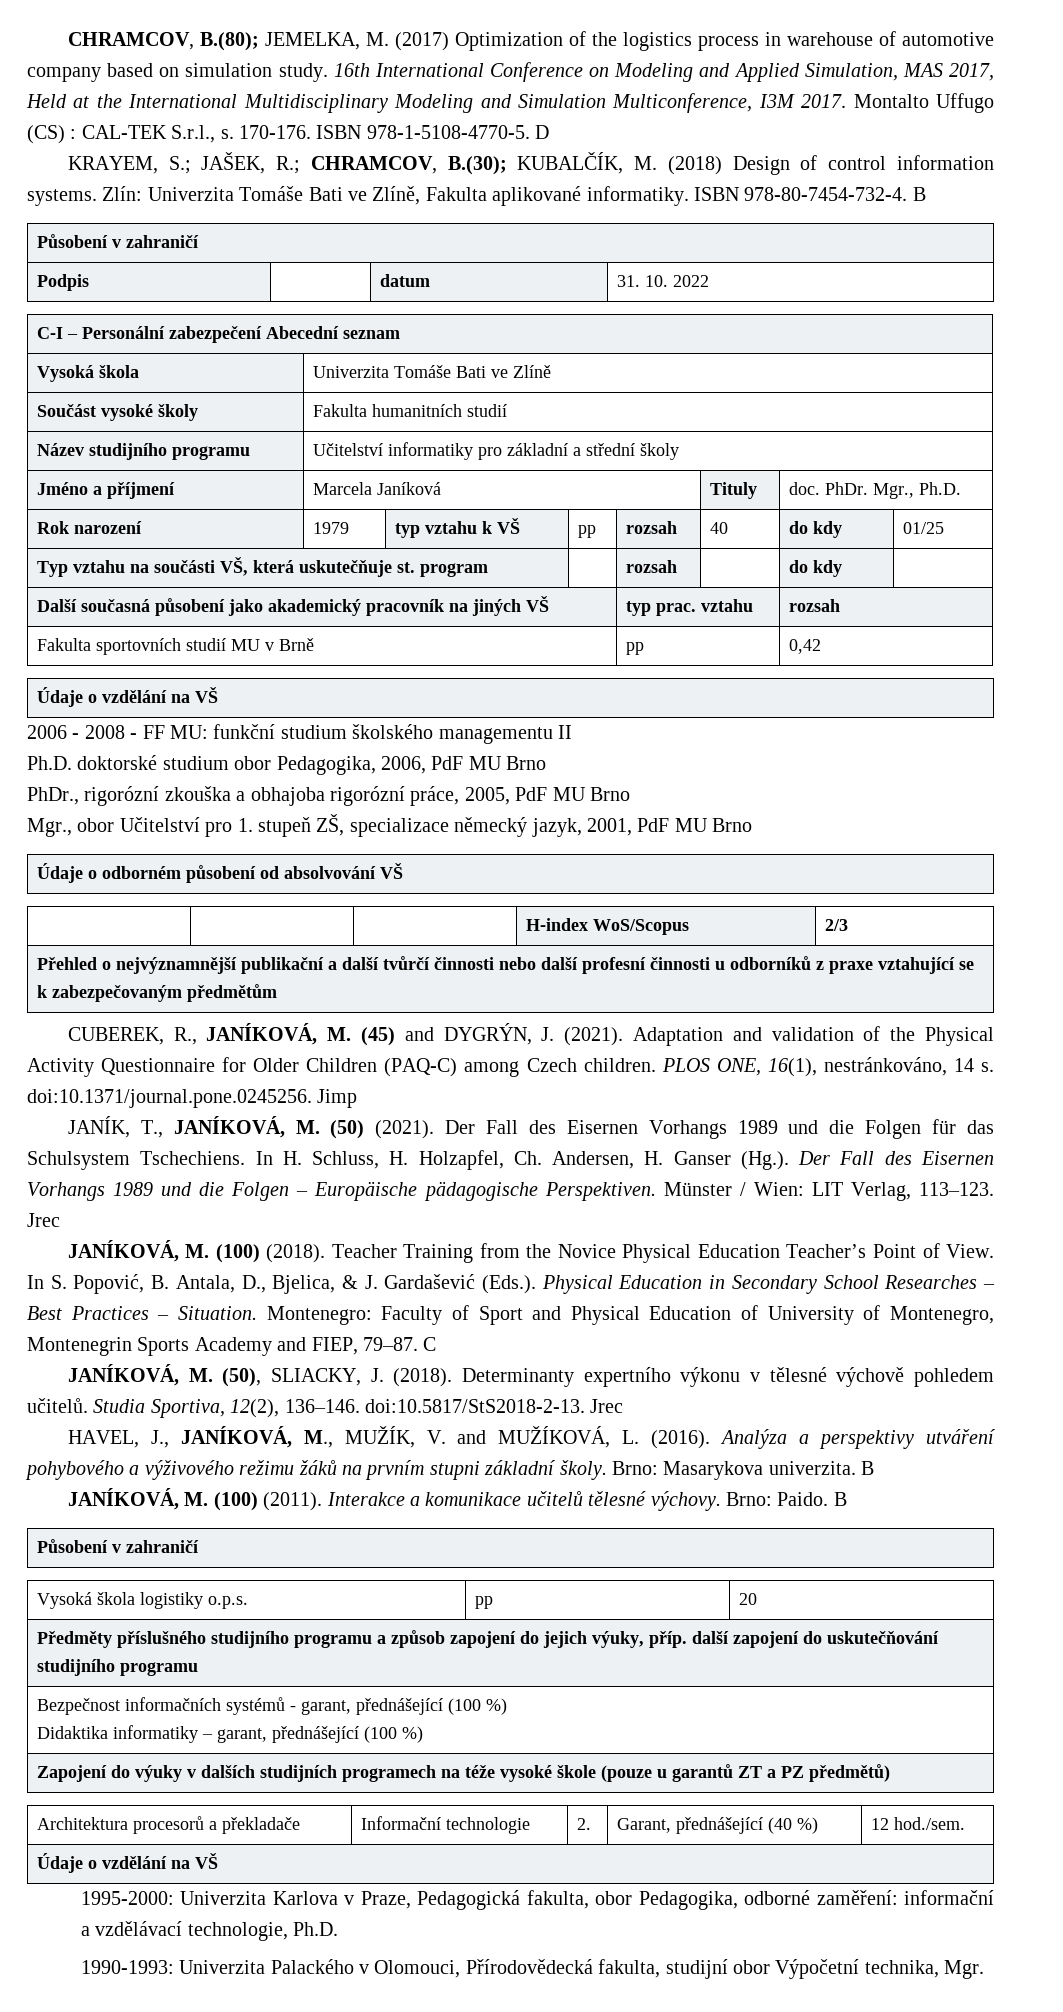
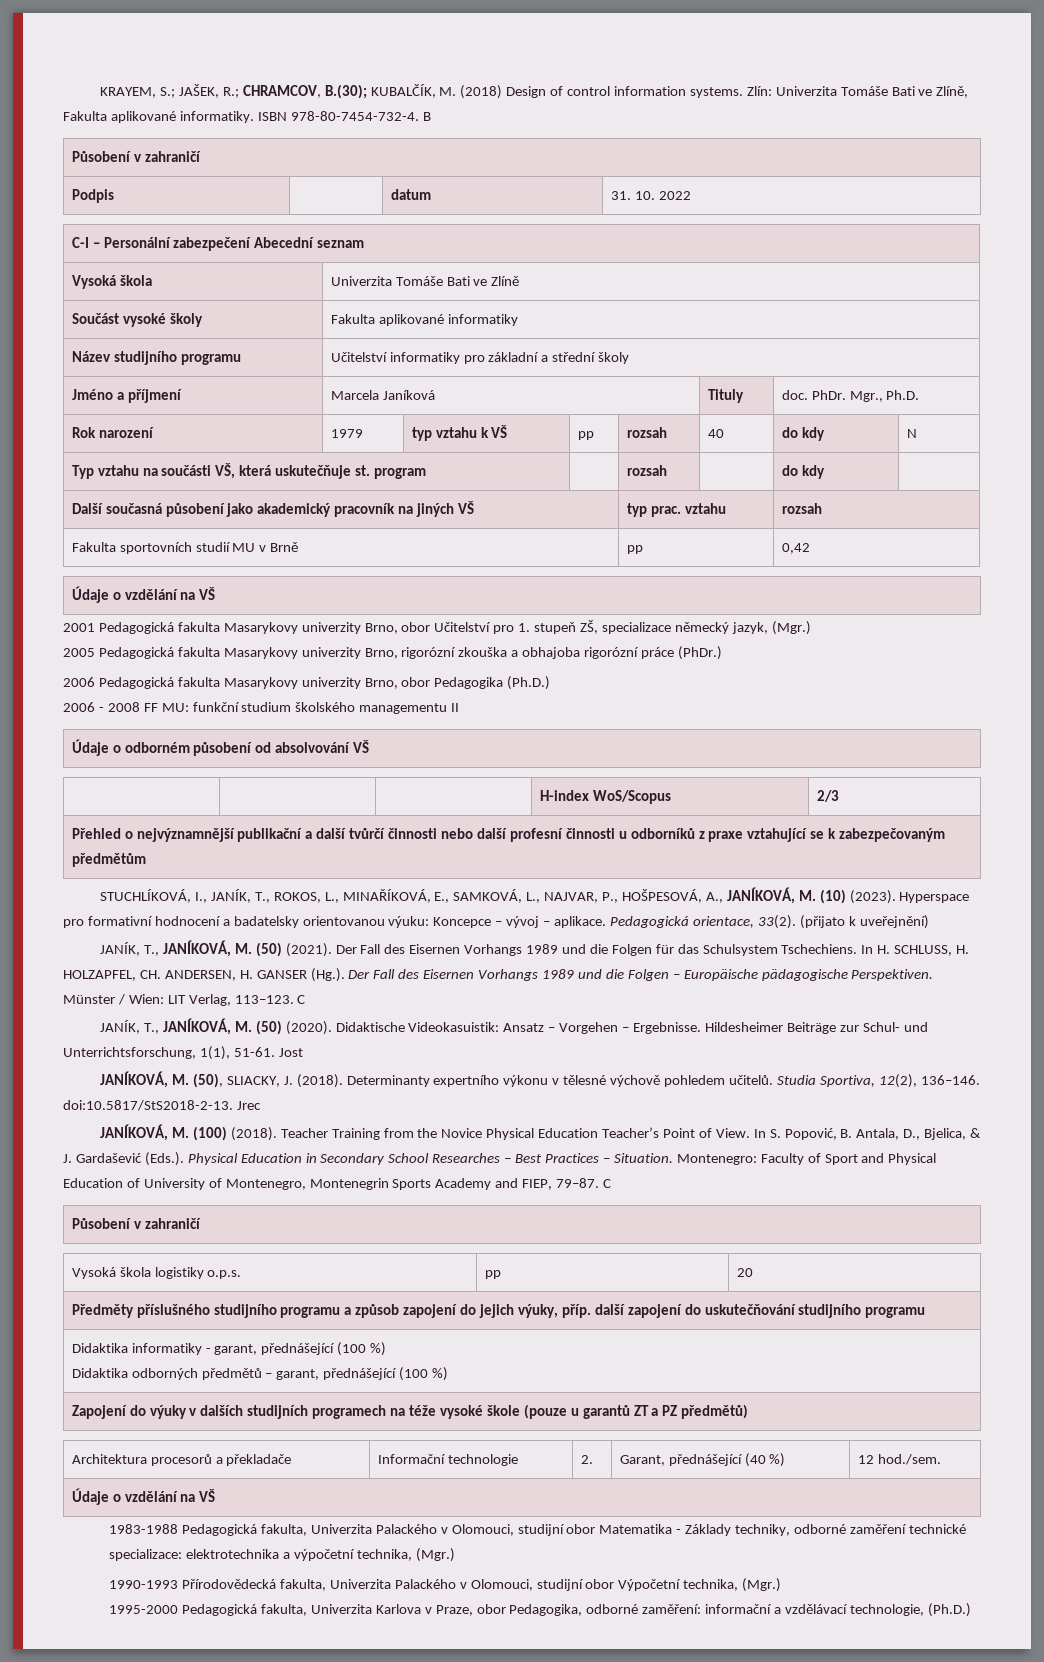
[67,31,995,51] [27,62,994,82] [26,93,994,113] [27,125,550,144] CHRAMCOV, B.(80); JEMELKA, M. (2017) Optimization of the logistics process in warehouse of automotive company based on simulation study. 16th International Conference on Modeling and Applied Simulation, MAS 2017, Held at the International Multidisciplinary Modeling and Simulation Multiconference, I3M 2017. Montalto Uffugo (CS) : CAL-TEK S.r.l., s. 170-176. ISBN 978-1-5108-4770-5. D // -> (100, 92) none
[371,404,507,417] humanitních studií -> [378,314,518,326] aplikované informatiky
[902,522,944,534] 01/25 -> [906,429,917,438] N
[27,724,572,744] [27,755,547,775] [27,786,630,806] [27,818,72,837] 2006 - 2008 - FF MU: funkční studium školského managementu II // Ph.D. doktorské studium obor Pedagogika, 2006, PdF MU Brno // PhDr., rigorózní zkouška a obhajoba rigorózní práce, 2005, PdF MU Brno // Mgr., -> [63,622,398,634] 2001 Pedagogická fakulta Masarykovy univerzity Brno,
[586,818,753,836] 2001, PdF MU Brno -> [771,621,811,635] [63,646,722,660] [63,676,551,690] [63,702,460,714] (Mgr.) // 2005 Pedagogická fakulta Masarykovy univerzity Brno, rigorózní zkouška a obhajoba rigorózní práce (PhDr.) // 2006 Pedagogická fakulta Masarykovy univerzity Brno, obor Pedagogika (Ph.D.) // 2006 - 2008 FF MU: funkční studium školského managementu II
[67,1023,995,1046] [27,1057,994,1077] [27,1089,358,1108] CUBEREK, R., JANÍKOVÁ, M. (45) and DYGRÝN, J. (2021). Adaptation and validation of the Physical Activity Questionnaire for Older Children (PAQ-C) among Czech children. PLOS ONE, 16(1), nestránkováno, 14 s. doi:10.1371/journal.pone.0245256. Jimp -> [100,887,970,904] [63,915,929,929] STUCHLÍKOVÁ, I., JANÍK, T., ROKOS, L., MINAŘÍKOVÁ, E., SAMKOVÁ, L., NAJVAR, P., HOŠPESOVÁ, A., JANÍKOVÁ, M. (10) (2023). Hyperspace pro formativní hodnocení a badatelsky orientovanou výuku: Koncepce – vývoj – aplikace. Pedagogická orientace, 33(2). (přijato k uveřejnění)
[312,1150,731,1170] Schluss, H. Holzapfel, Ch. Andersen, H. Ganser -> [894,945,970,956] [63,970,307,981] SCHLUSS, H. HOLZAPFEL, CH. ANDERSEN, H. GANSER
(994, 1189) none -> [297,995,306,1004] [100,1018,928,1035] [63,1046,303,1060] [100,1071,980,1088] [63,1100,233,1111] C // JANÍK, T., JANÍKOVÁ, M. (50) (2020). Didaktische Videokasuistik: Ansatz – Vorgehen – Ergebnisse. Hildesheimer Beiträge zur Schul- und Unterrichtsforschung, 1(1), 51-61. Jost // JANÍKOVÁ, M. (50), SLIACKY, J. (2018). Determinanty expertního výkonu v tělesné výchově pohledem učitelů. Studia Sportiva, 12(2), 136–146. doi:10.5817/StS2018-2-13.
[67,1364,994,1387] [27,1398,624,1418] [67,1426,996,1449] [25,1460,875,1480] [67,1488,847,1511] // JANÍKOVÁ, M. (50), SLIACKY, J. (2018). Determinanty expertního výkonu v tělesné výchově pohledem učitelů. Studia Sportiva, 12(2), 136–146. doi:10.5817/StS2018-2-13. Jrec // HAVEL, J., JANÍKOVÁ, M., MUŽÍK, V. and MUŽÍKOVÁ, L. (2016). Analýza a perspektivy utváření pohybového a výživového režimu žáků na prvním stupni základní školy. Brno: Masarykova univerzita. B // JANÍKOVÁ, M. (100) (2011). Interakce a komunikace učitelů tělesné výchovy. Brno: Paido. B -> (612, 1183) none
[36,1697,285,1715] Bezpečnost informačních systémů -> [71,1343,202,1355] Didaktika informatiky
[112,1725,198,1743] informatiky -> [131,1368,262,1380] odborných předmětů
[80,1891,174,1905] 1995-2000: -> [109,1524,966,1536] [109,1548,455,1562] [109,1578,782,1592] [109,1604,307,1616] 1983-1988 Pedagogická fakulta, Univerzita Palackého v Olomouci, studijní obor Matematika - Základy techniky, odborné zaměření technické specializace: elektrotechnika a výpočetní technika, (Mgr.) // 1990-1993 Přírodovědecká fakulta, Univerzita Palackého v Olomouci, studijní obor Výpočetní technika, (Mgr.) // 1995-2000 Pedagogická fakulta,
[417,1890,589,1910] Pedagogická fakulta, -> (473, 1610) none
[292,1922,338,1936] [80,1959,985,1979] Ph.D. // 1990-1993: Univerzita Palackého v Olomouci, Přírodovědecká fakulta, studijní obor Výpočetní technika, Mgr. -> [927,1603,971,1617] (Ph.D.)

